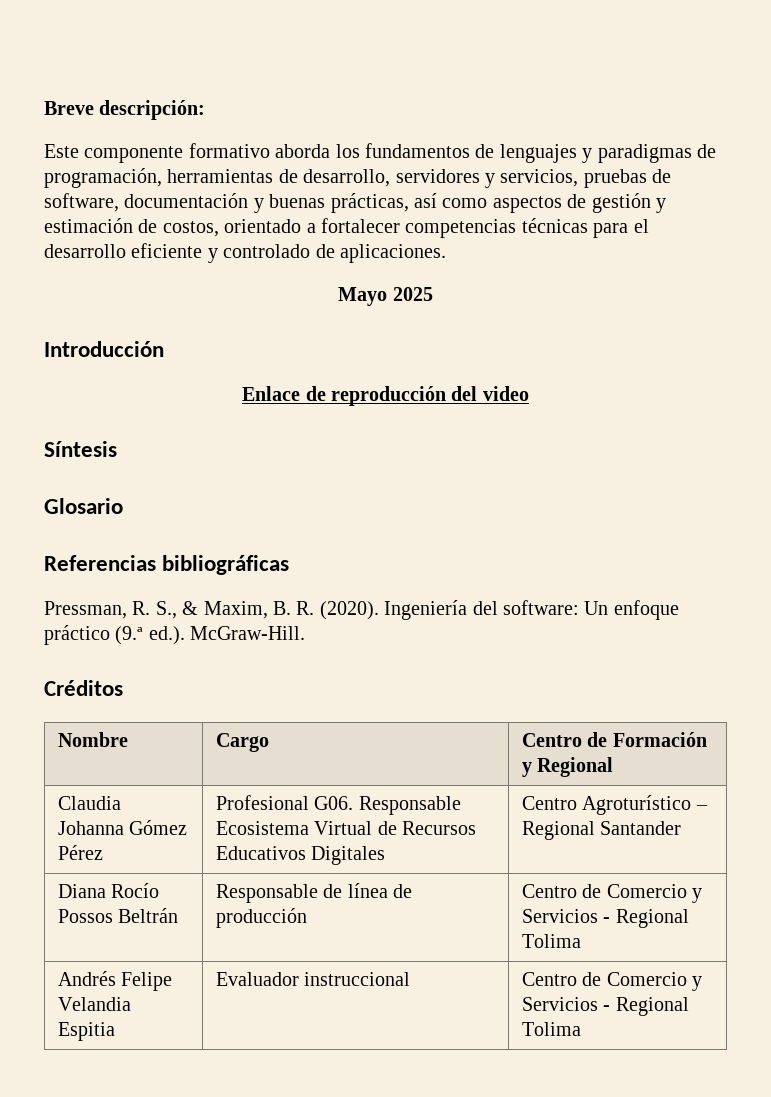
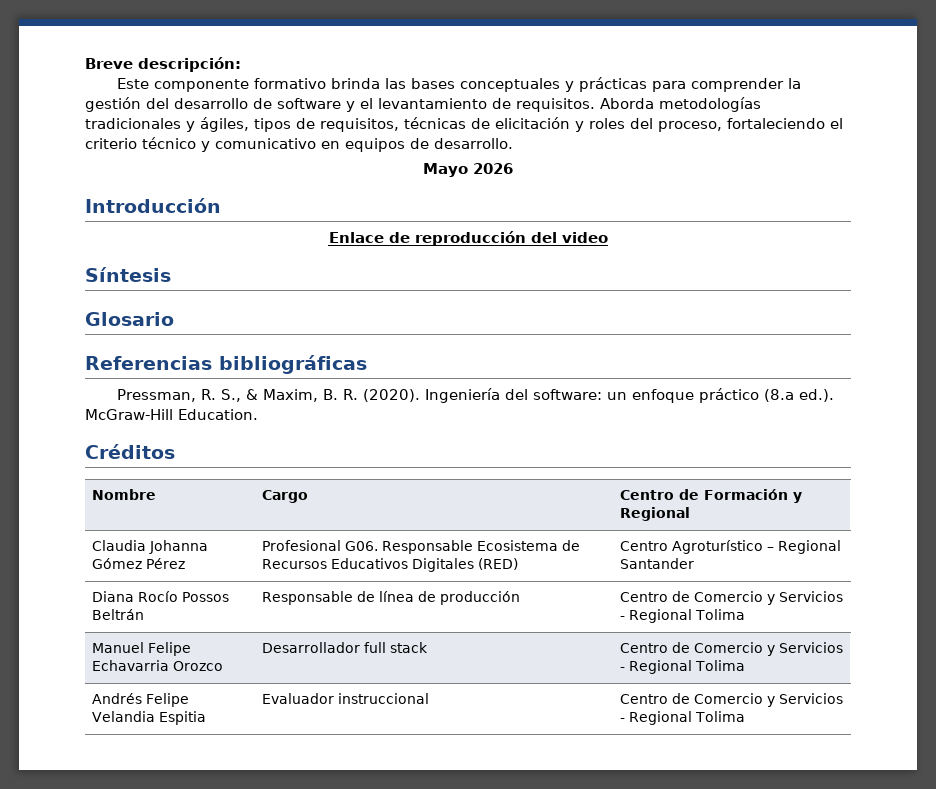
[275,143,716,163] [44,168,672,188] [44,193,666,213] [44,218,649,238] [44,243,446,263] aborda los fundamentos de lenguajes y paradigmas de programación, herramientas de desarrollo, servidores y servicios, pruebas de software, documentación y buenas prácticas, así como aspectos de gestión y estimación de costos, orientado a fortalecer competencias técnicas para el desarrollo eficiente y controlado de aplicaciones. -> [331,77,802,92] [85,97,761,112] [85,117,843,132] [85,137,513,152] brinda las bases conceptuales y prácticas para comprender la gestión del desarrollo de software y el levantamiento de requisitos. Aborda metodologías tradicionales y ágiles, tipos de requisitos, técnicas de elicitación y roles del proceso, fortaleciendo el criterio técnico y comunicativo en equipos de desarrollo.
[392,287,433,301] 2025 -> [473,163,513,174] 2026
[584,601,609,615] Un -> [607,392,628,400] un
[115,626,306,645] (9.ª ed.). McGraw-Hill. -> [764,389,835,402] [85,409,258,420] (8.a ed.). McGraw-Hill Education.
[314,821,373,835] Virtual -> (558, 545) none
(386, 855) none -> [477,558,518,570] (RED)
(582, 941) none -> [91,642,191,656] [91,660,223,671] [261,642,428,653] [619,642,843,656] [619,660,745,674] // Manuel Felipe Echavarria Orozco | Desarrollador full stack | Centro de Comercio y Servicios - Regional Tolima

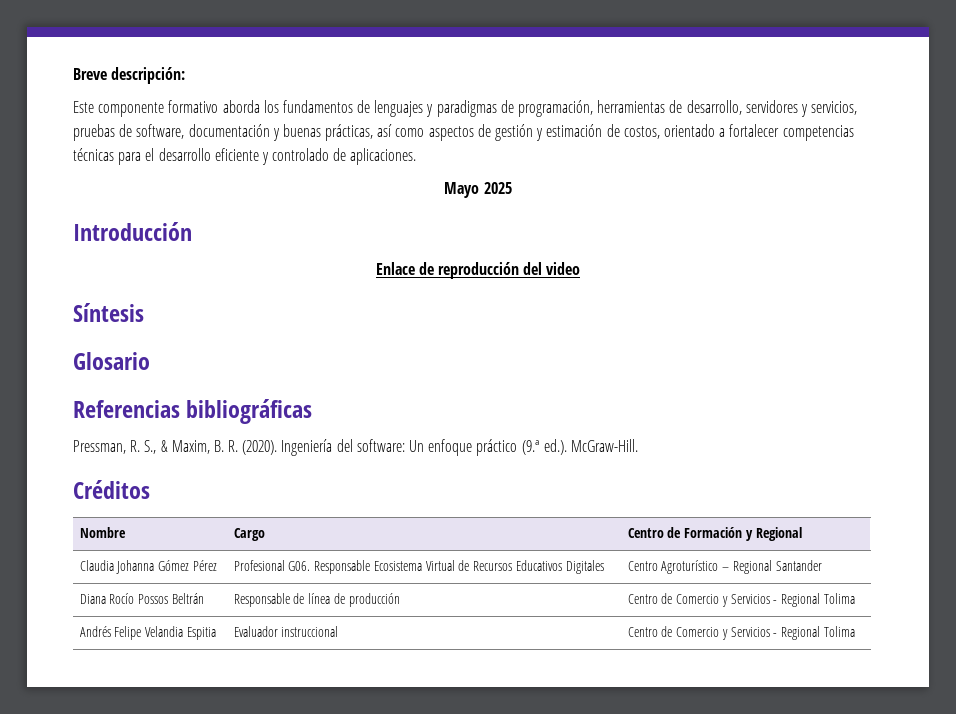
[331,77,802,92] [85,97,761,112] [85,117,843,132] [85,137,513,152] brinda las bases conceptuales y prácticas para comprender la gestión del desarrollo de software y el levantamiento de requisitos. Aborda metodologías tradicionales y ágiles, tipos de requisitos, técnicas de elicitación y roles del proceso, fortaleciendo el criterio técnico y comunicativo en equipos de desarrollo. -> [222,100,858,117] [73,124,854,141] [73,148,417,165] aborda los fundamentos de lenguajes y paradigmas de programación, herramientas de desarrollo, servidores y servicios, pruebas de software, documentación y buenas prácticas, así como aspectos de gestión y estimación de costos, orientado a fortalecer competencias técnicas para el desarrollo eficiente y controlado de aplicaciones.
[473,163,513,174] 2026 -> [483,182,512,194] 2025
[607,392,628,400] un -> [409,440,425,452] Un
[764,389,835,402] [85,409,258,420] (8.a ed.). McGraw-Hill Education. -> [521,439,638,455] (9.ª ed.). McGraw-Hill.
(558, 545) none -> [425,560,455,571] Virtual
[477,558,518,570] (RED) -> (604, 567) none
[91,642,191,656] [91,660,223,671] [261,642,428,653] [619,642,843,656] [619,660,745,674] // Manuel Felipe Echavarria Orozco | Desarrollador full stack | Centro de Comercio y Servicios - Regional Tolima -> (856, 598) none

